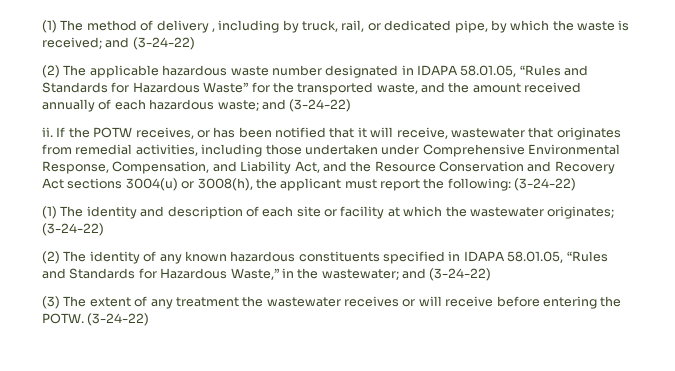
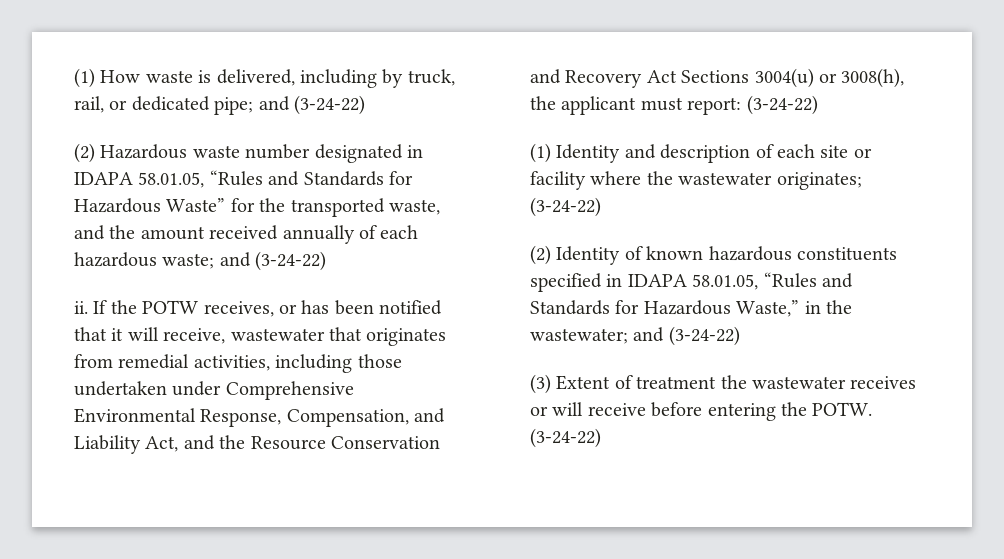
[42,20,215,33] (1) The method of delivery , -> [74,68,295,88] (1) How waste is delivered,
[454,20,630,33] [42,37,102,49] pipe, by which the waste is received; -> [214,97,254,115] pipe;
[63,65,228,78] The applicable hazardous -> [100,144,188,159] Hazardous
[67,178,123,189] sections -> [681,70,750,83] Sections
[380,178,511,191] report the following: -> [687,97,742,115] report:
[60,206,137,219] The identity -> [556,144,621,163] Identity
[387,206,443,217] at which -> [590,171,642,185] where
[63,251,182,264] The identity of any -> [556,246,643,265] Identity of
[63,296,173,309] The extent of any -> [556,375,633,390] Extent of

